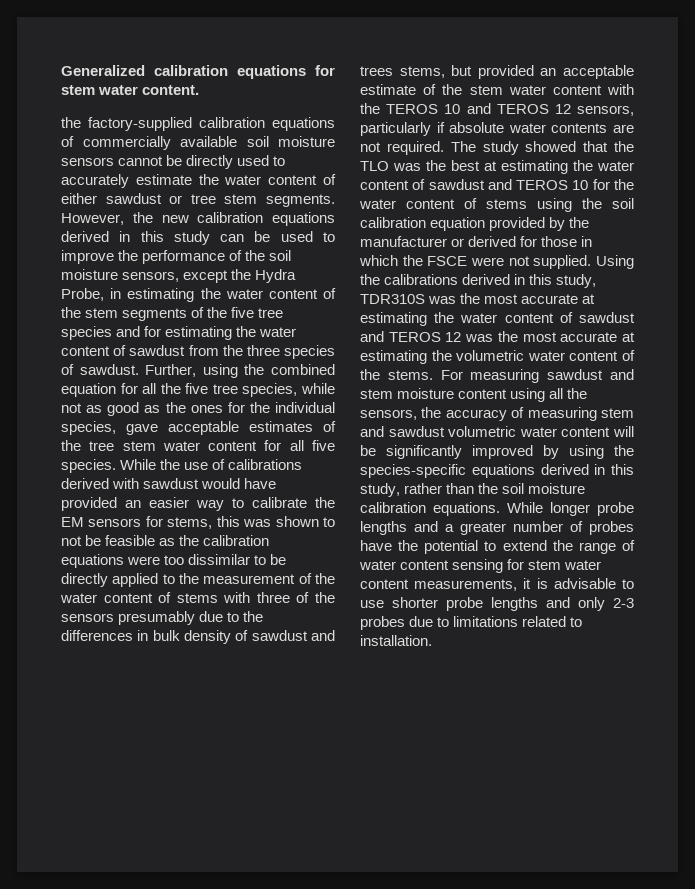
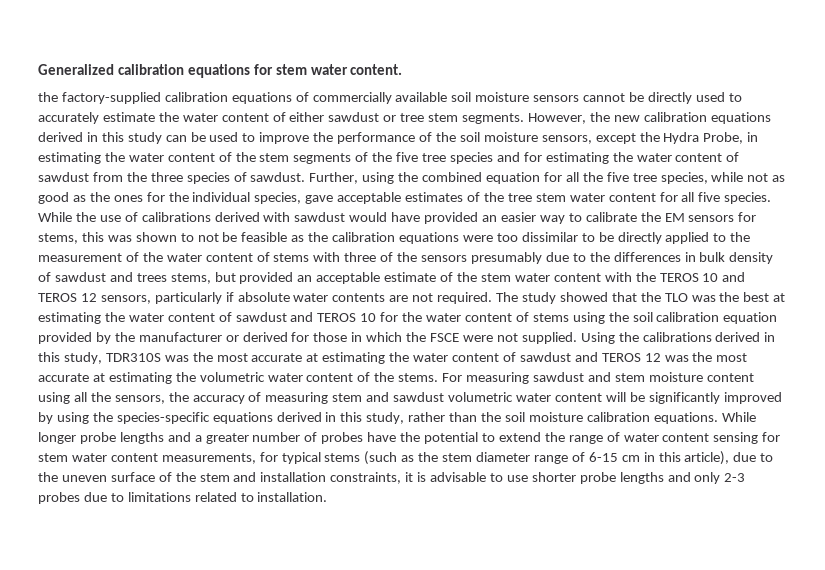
(518, 585) none -> [259,451,774,465] [38,472,402,484] for typical stems (such as the stem diameter range of 6-15 cm in this article), due to the uneven surface of the stem and installation constraints,

